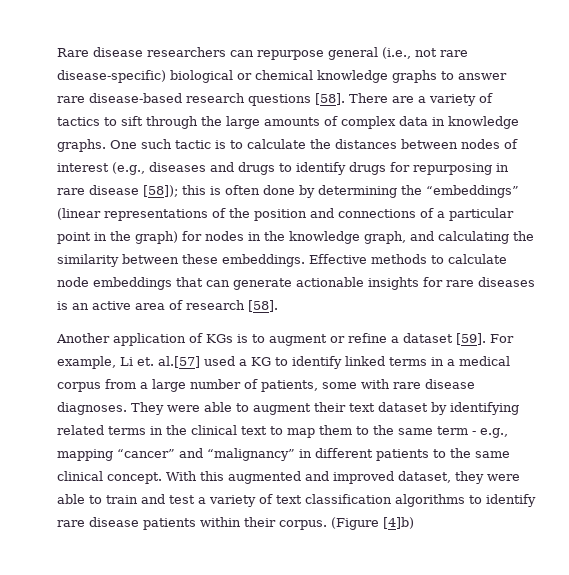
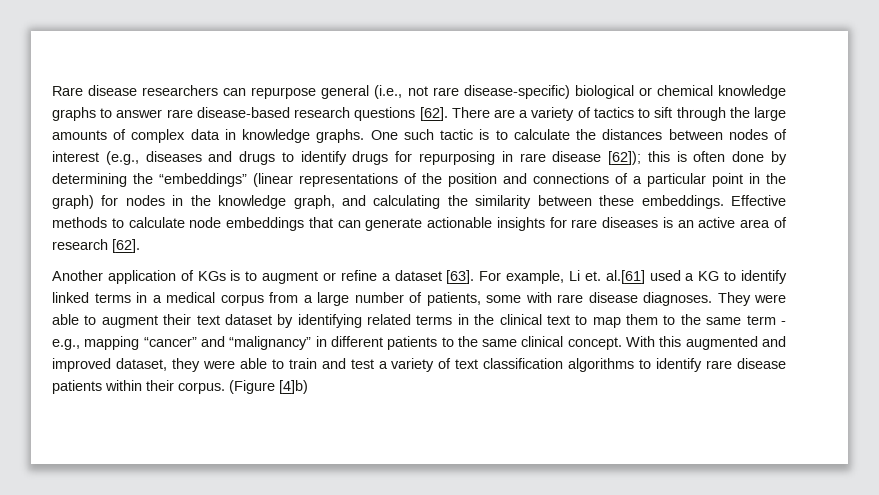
[315,93,345,105] [58]. -> [419,107,448,121] [62].
[143,185,178,197] [58]); -> [608,151,642,165] [62]);
[248,300,278,312] [58]. -> [112,239,140,253] [62].
[456,333,486,345] [59]. -> [446,270,475,284] [63].
[158,356,200,368] al.[57] -> [605,270,645,284] al.[61]

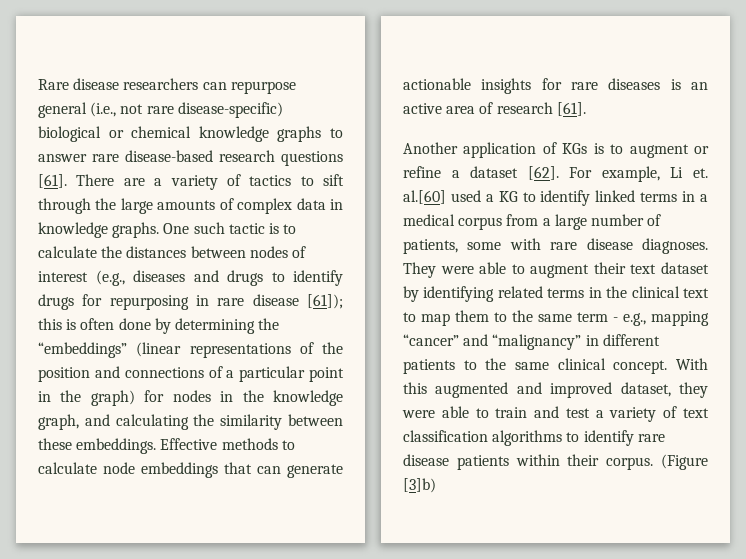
[419,107,448,121] [62]. -> [38,174,67,188] [61].
[608,151,642,165] [62]); -> [307,294,343,309] [61]);
[112,239,140,253] [62]. -> [556,102,586,116] [61].
[446,270,475,284] [63]. -> [527,166,559,180] [62].
[605,270,645,284] al.[61] -> [403,190,446,204] al.[60]
[279,380,308,394] [4]b) -> [403,478,436,493] [3]b)

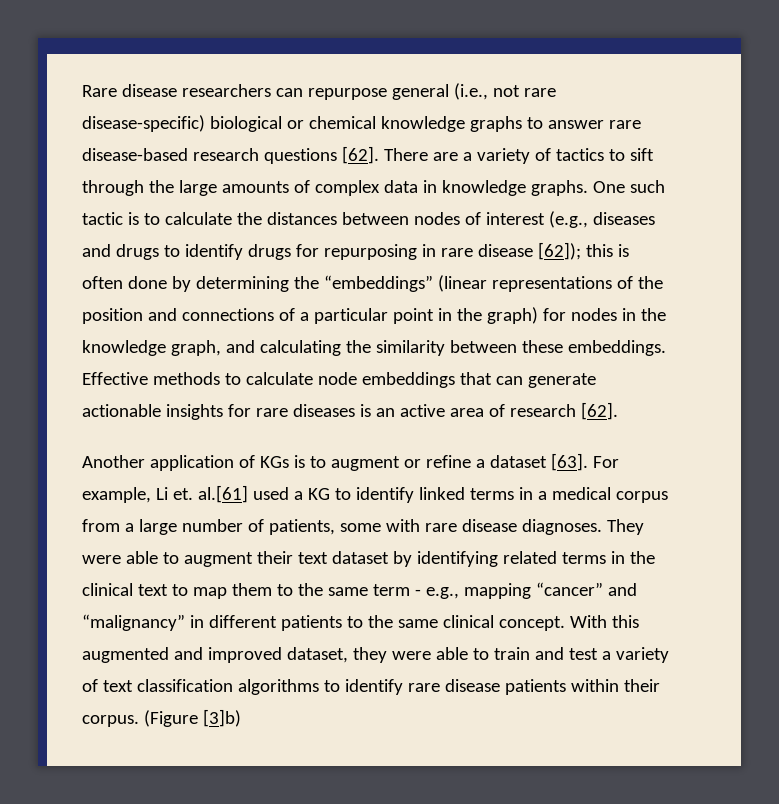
[38,174,67,188] [61]. -> [341,146,379,164] [62].
[307,294,343,309] [61]); -> [537,242,581,260] [62]);
[556,102,586,116] [61]. -> [580,402,618,420] [62].
[527,166,559,180] [62]. -> [550,453,588,471] [63].
[403,190,446,204] al.[60] -> [197,485,248,503] al.[61]

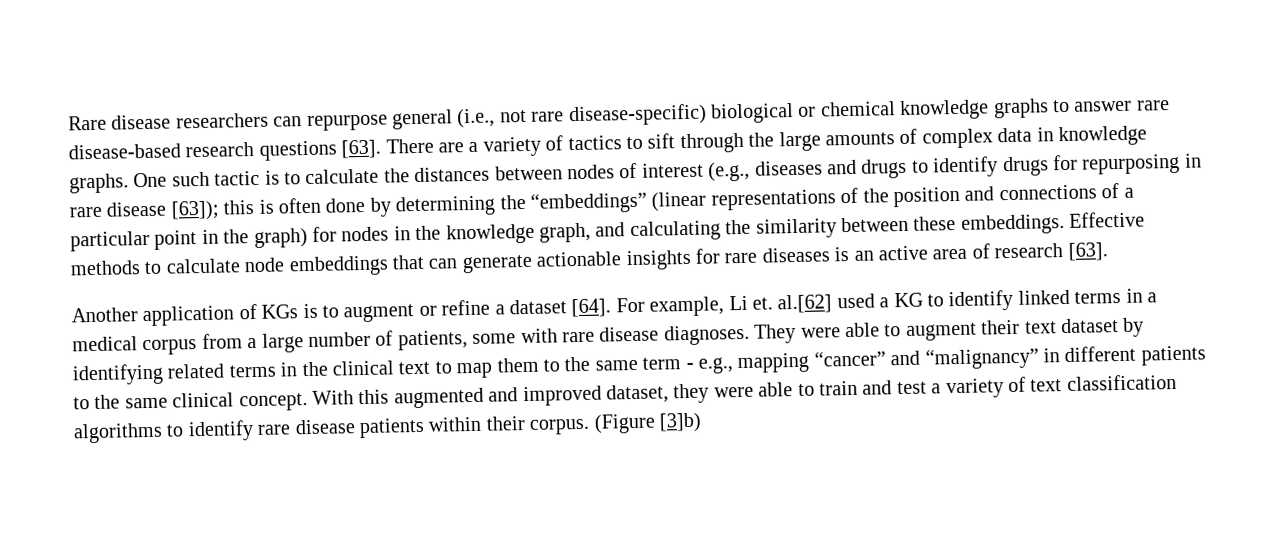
[341,146,379,164] [62]. -> [341,139,382,159] [63].
[537,242,581,260] [62]); -> [170,200,220,221] [63]);
[580,402,618,420] [62]. -> [1067,242,1108,261] [63].
[550,453,588,471] [63]. -> [571,298,612,318] [64].
[197,485,248,503] al.[61] -> [777,294,833,314] al.[62]

